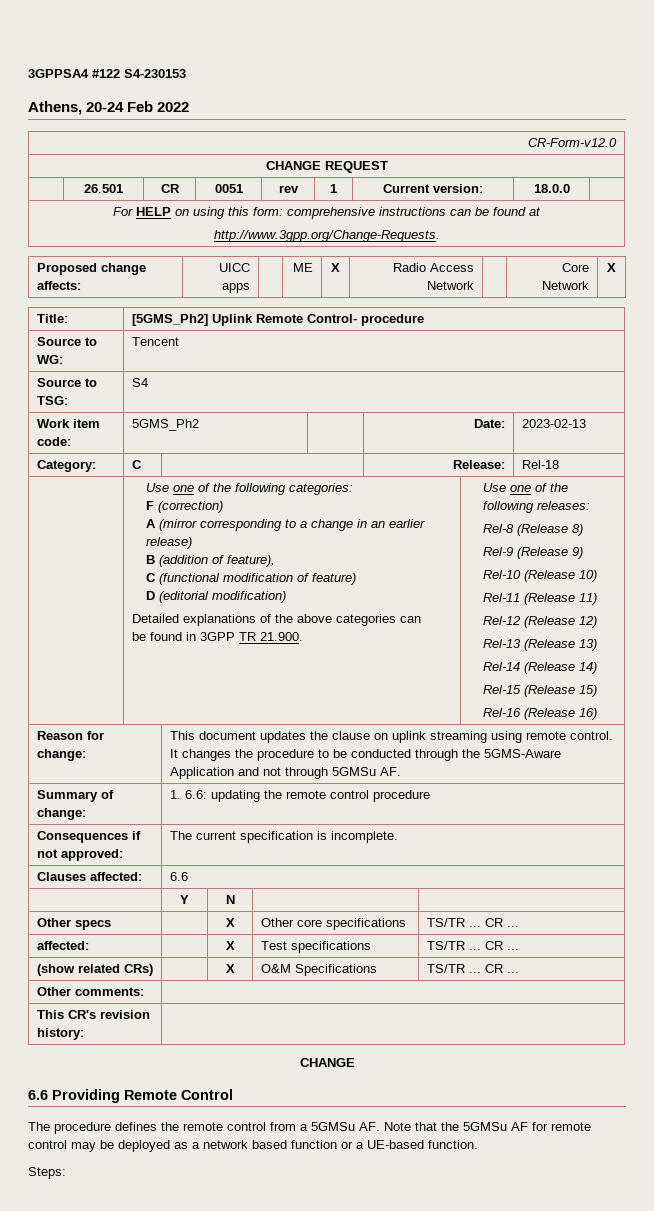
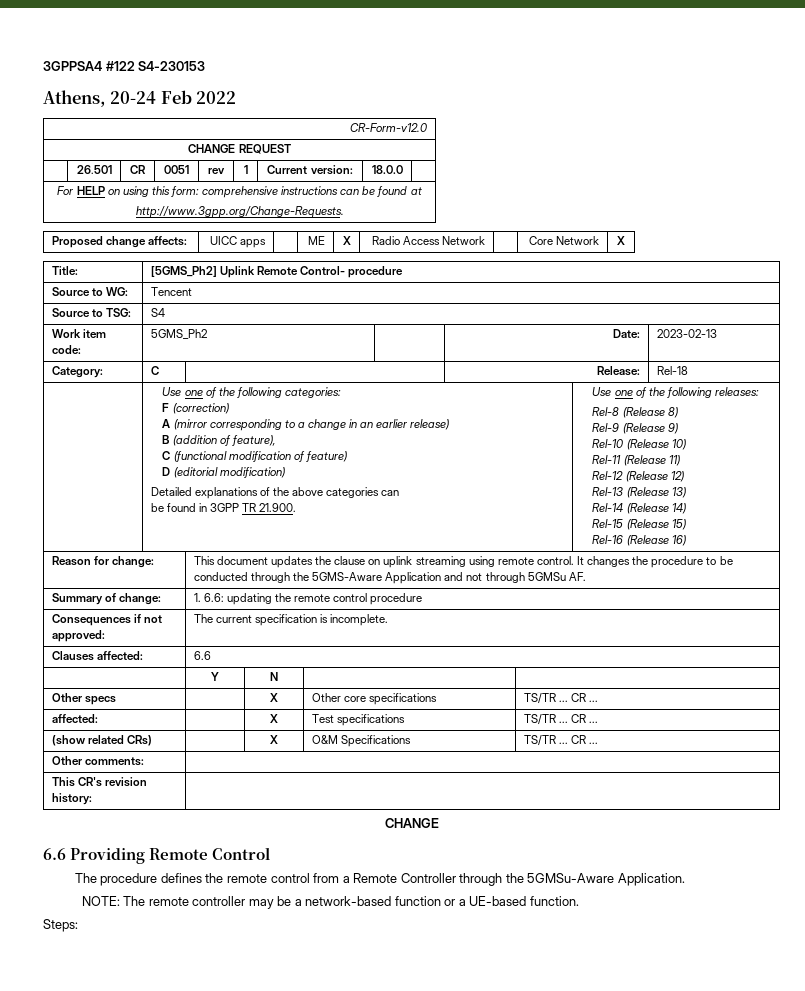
[311,1122,591,1131] [28,1140,287,1152] 5GMSu AF. Note that the 5GMSu AF for remote control may be deployed as a network based -> [353,873,685,886] [81,896,392,909] Remote Controller through the 5GMSu-Aware Application. // NOTE: The remote controller may be a network-based

